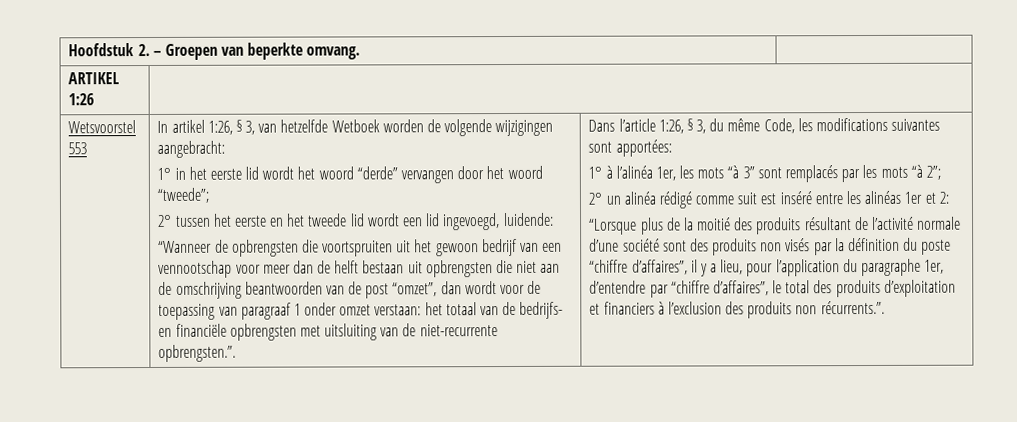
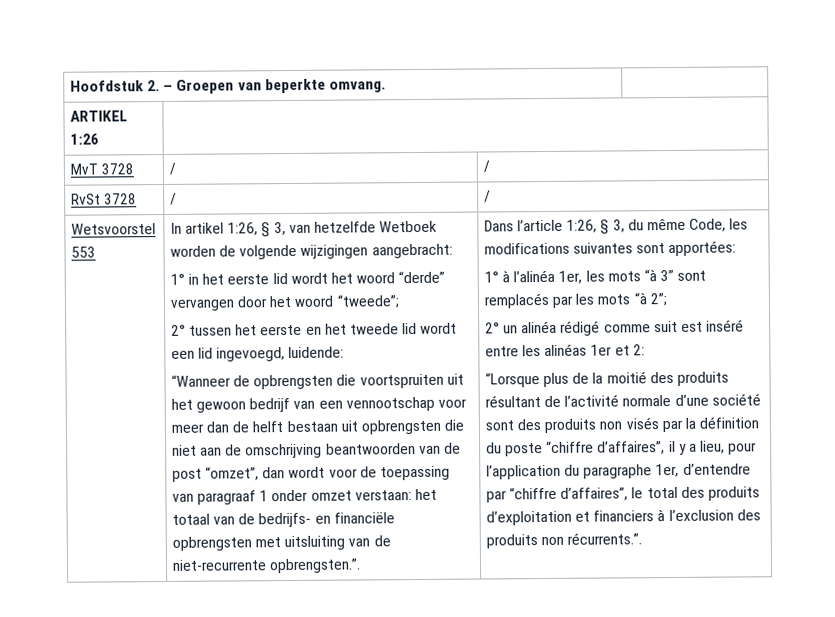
(95, 99) none -> [69,163,134,175] [168,162,176,175] [482,160,490,173] [70,193,137,205] [169,192,177,205] [483,190,491,203] // MvT 3728 | / | / // RvSt 3728 | / | /

